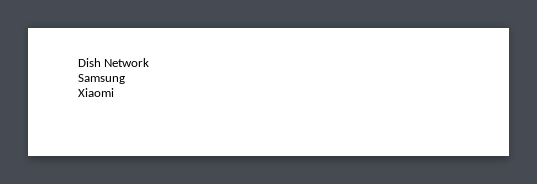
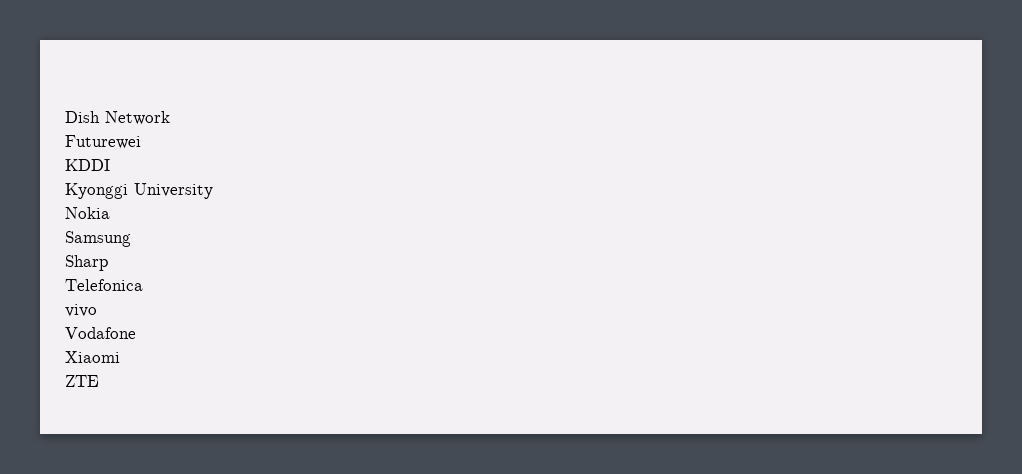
[78,74,125,84] Samsung -> [65,135,141,149] [65,159,110,171] [65,183,213,199] [65,207,110,219] [65,231,131,247] [65,255,108,271] [65,279,143,291] [65,304,97,317] [65,327,136,339] Futurewei // KDDI // Kyonggi University // Nokia // Samsung // Sharp // Telefonica // vivo // Vodafone
(114, 92) none -> [65,375,99,387] // ZTE

